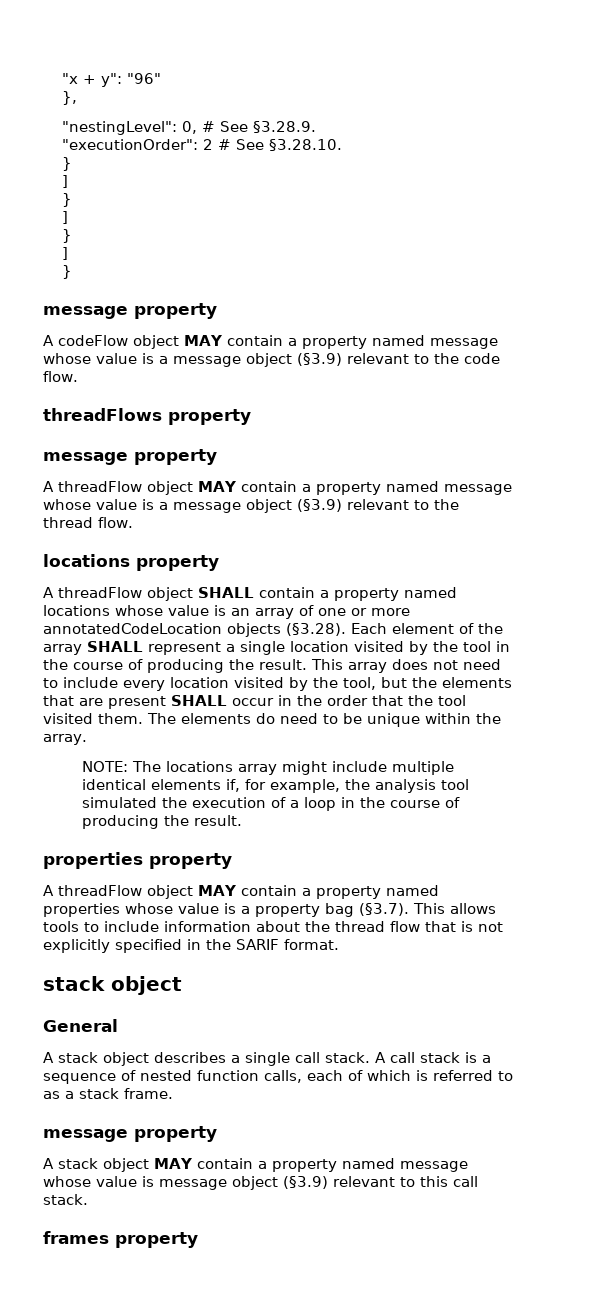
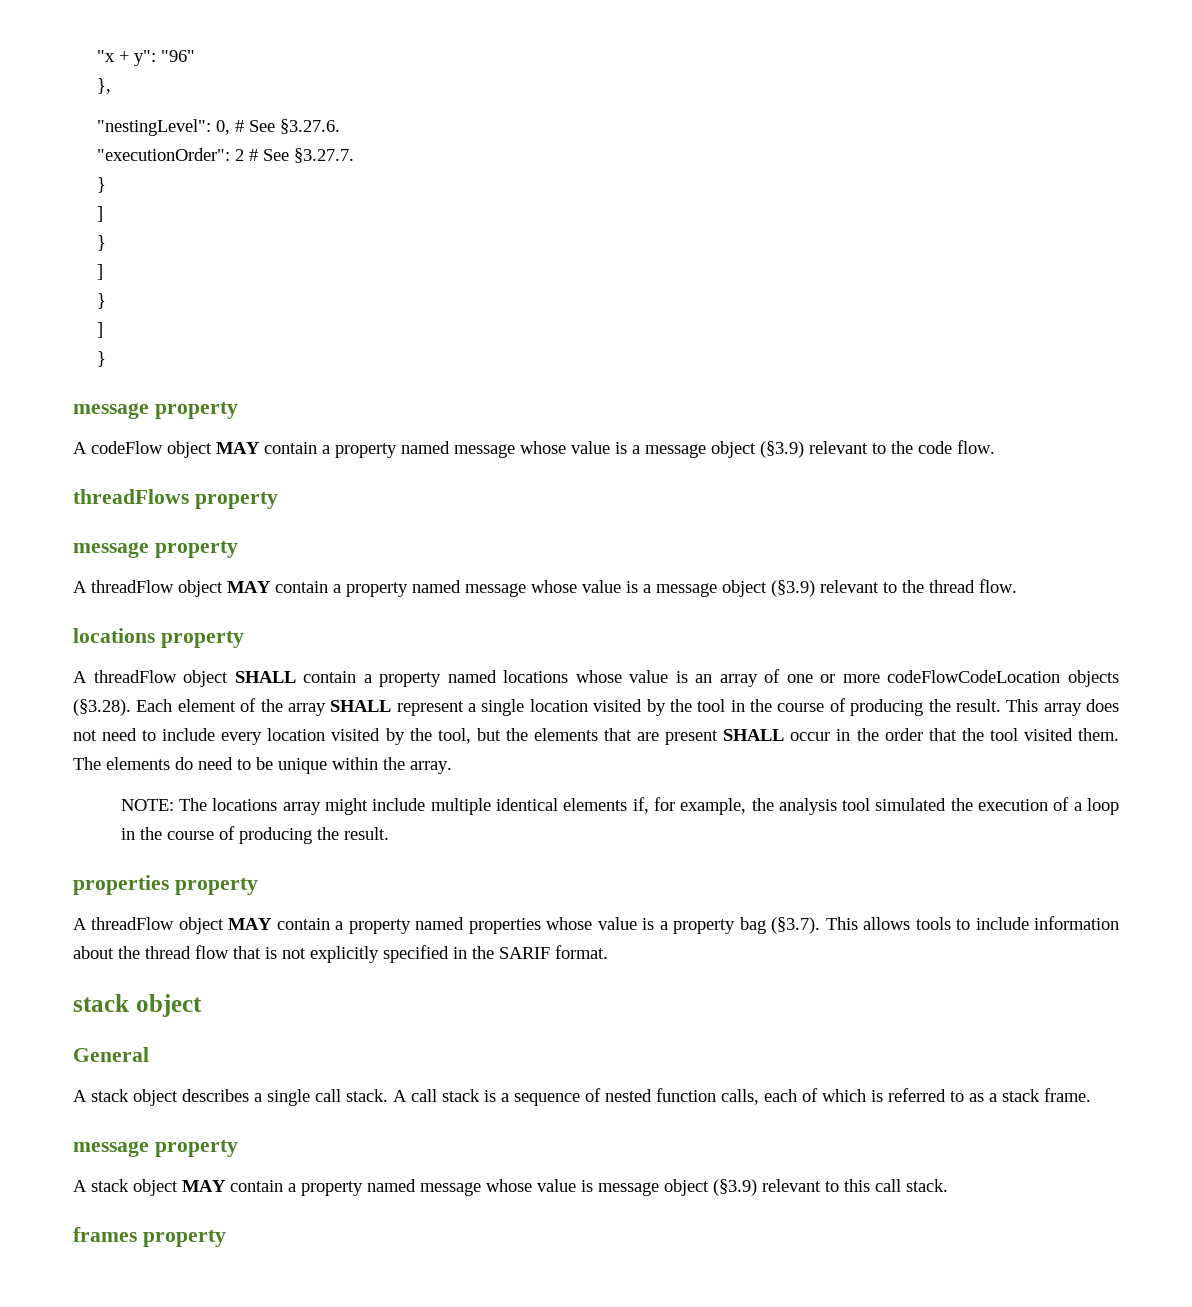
[253,121,317,133] §3.28.9. -> [279,119,340,134] §3.27.6.
[269,139,343,151] §3.28.10. -> [293,148,354,163] §3.27.7.
[43,623,222,634] annotatedCodeLocation -> [887,670,1061,683] codeFlowCodeLocation

